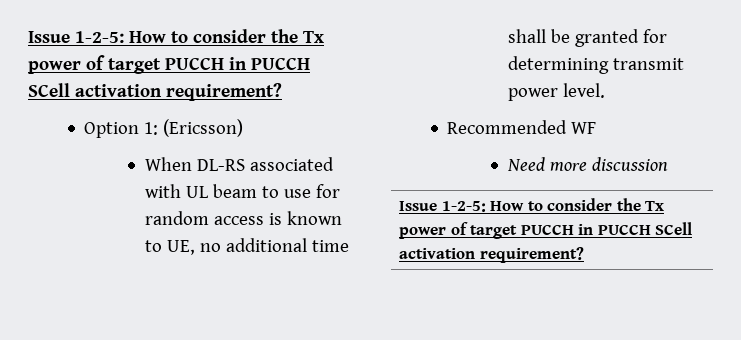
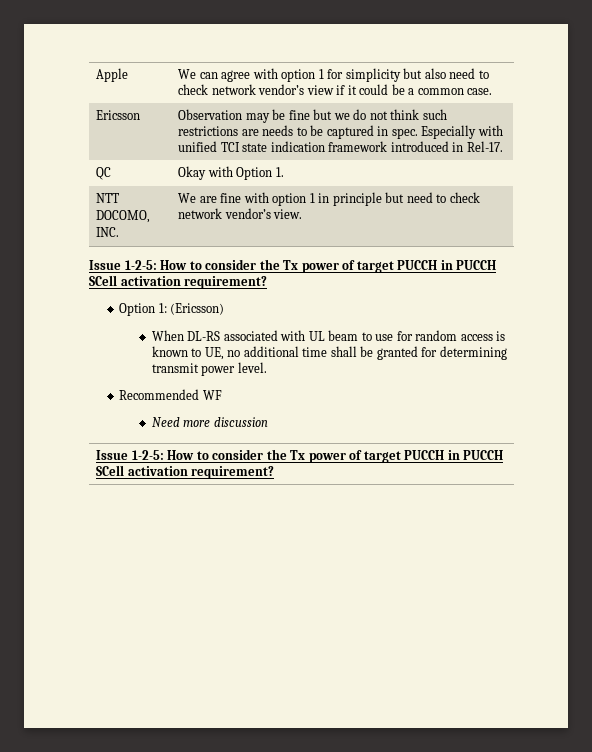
(28, 37) none -> [96,68,129,82] [178,68,489,82] [178,84,493,95] [96,110,141,120] [178,109,447,123] [178,125,503,139] [178,141,503,152] [96,167,112,180] [178,166,284,180] [96,193,120,203] [96,210,151,223] [96,227,120,237] [178,192,480,206] [178,208,303,219] Apple | We can agree with option 1 for simplicity but also need to check network vendor’s view if it could be a common case. // Ericsson | Observation may be fine but we do not think such restrictions are needs to be captured in spec. Especially with unified TCI state indication framework introduced in Rel-17. // QC | Okay with Option 1. // NTT DOCOMO, INC. | We are fine with option 1 in principle but need to check network vendor’s view. //

